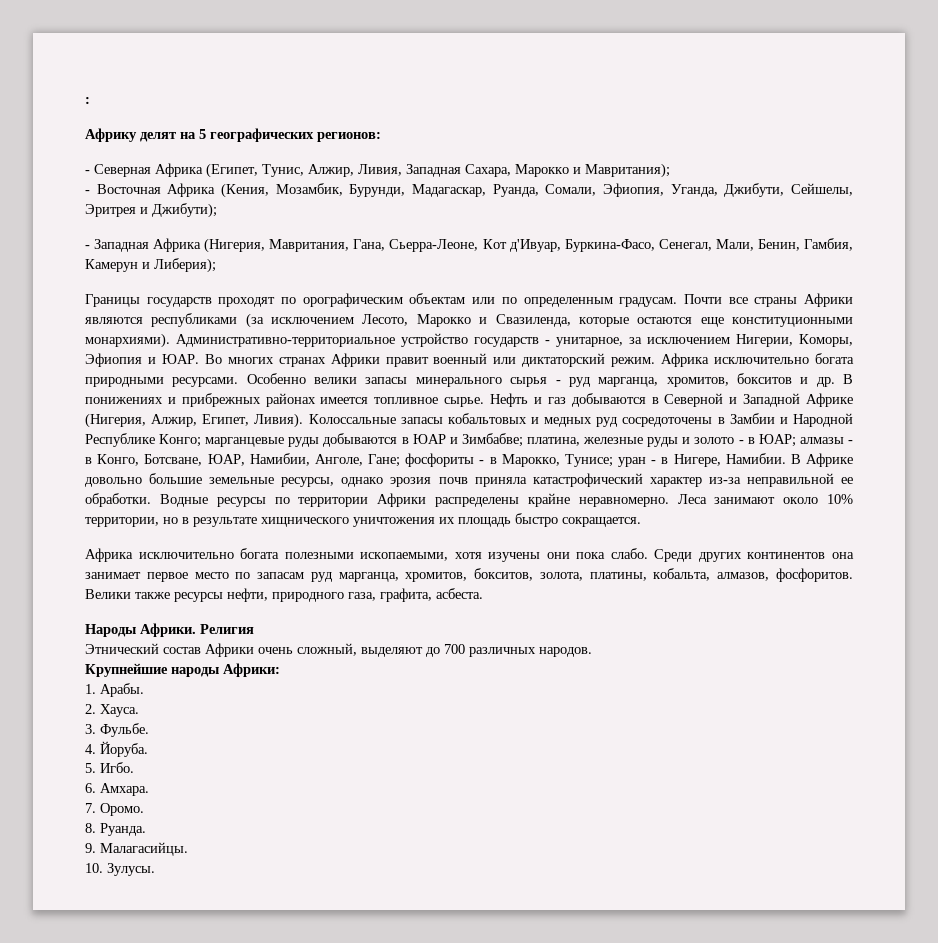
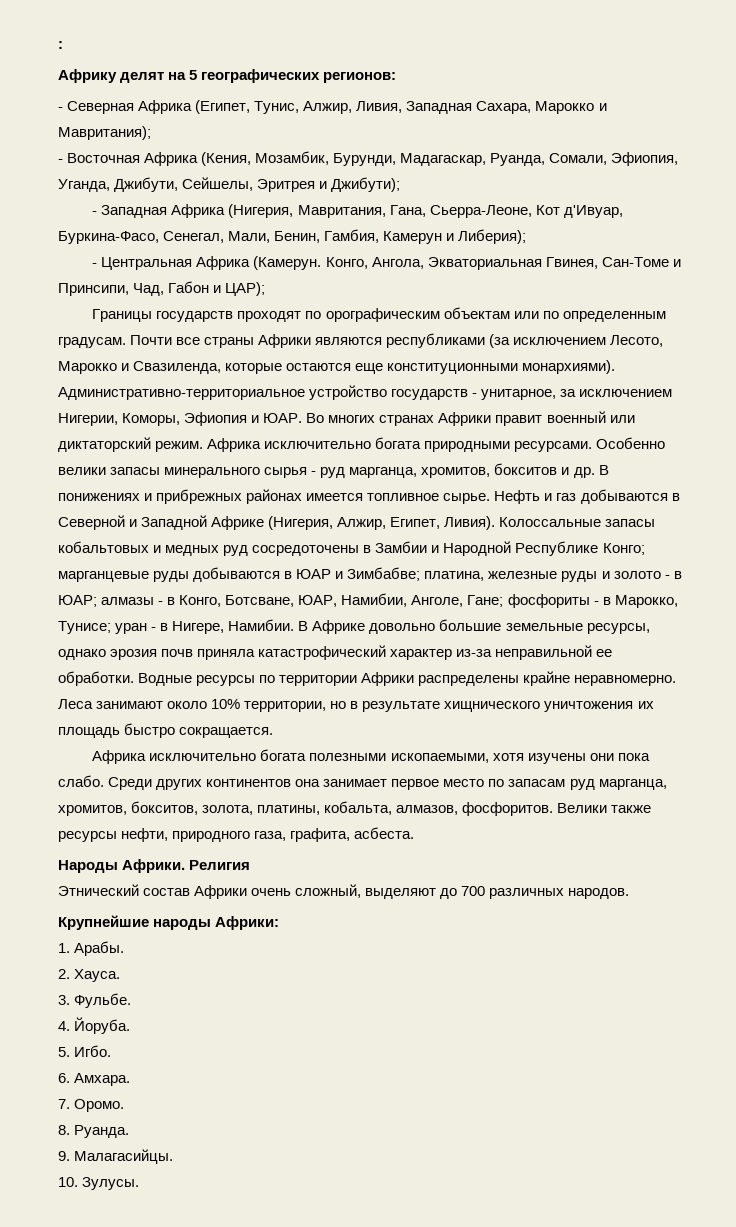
(216, 265) none -> [92,256,681,270] [58,281,266,296] // - Центральная Африка (Камерун. Конго, Ангола, Экваториальная Гвинея, Сан-Томе и Принсипи, Чад, Габон и ЦАР);

